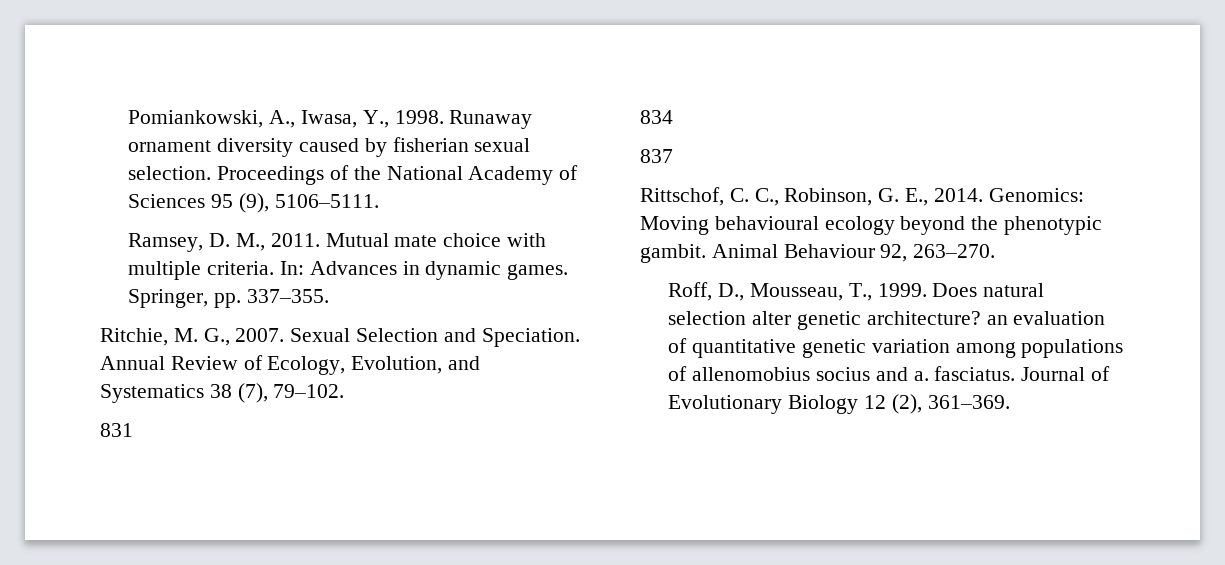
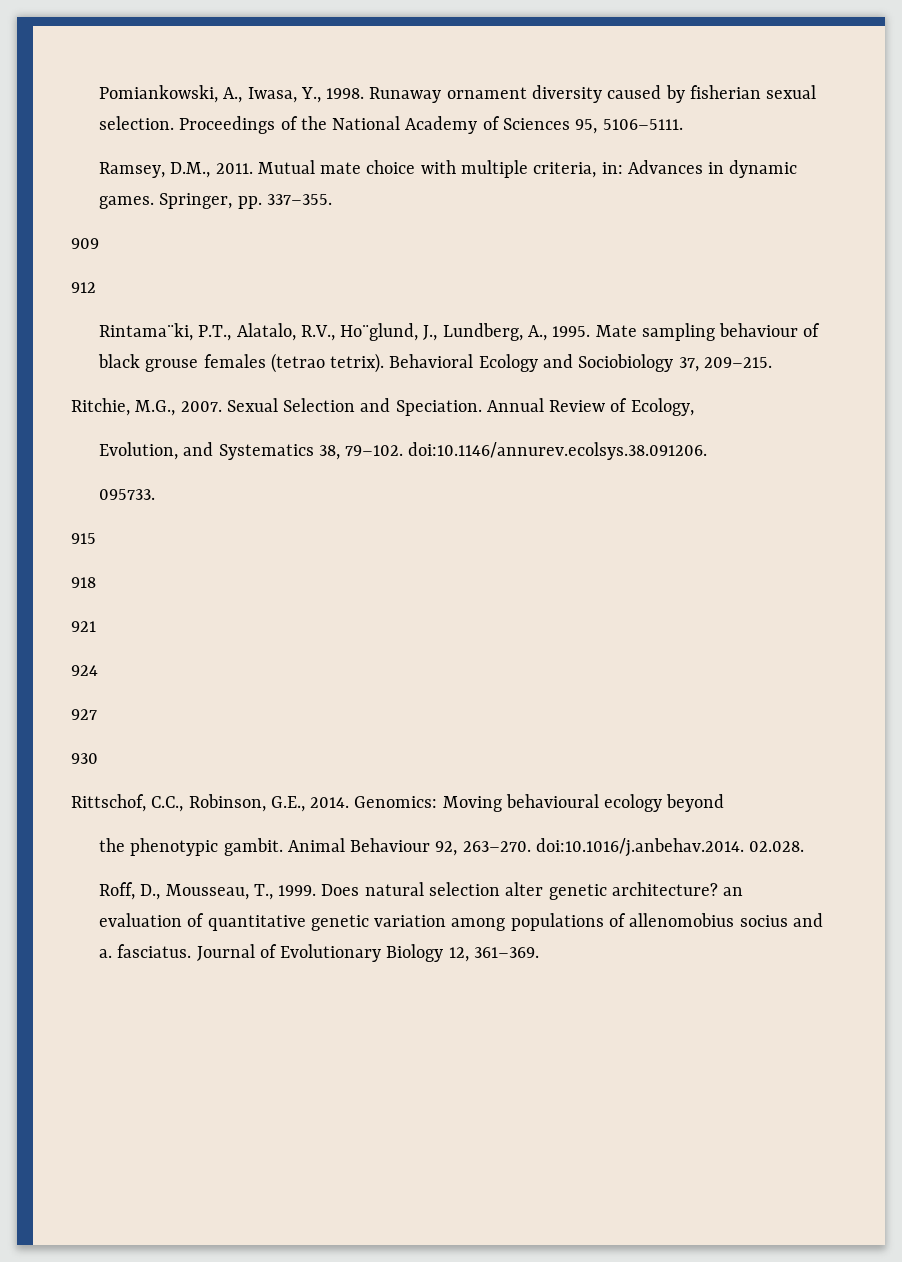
[211,193,269,213] 95 (9), -> [575,119,598,134] 95,
[209,233,265,251] D. M., -> [170,162,211,178] D.M.,
[207,261,304,275] criteria. In: -> [533,162,623,178] criteria, in:
(329, 296) none -> [71,238,99,249] [71,282,96,293] [99,323,821,341] [98,353,772,373] // 909 // 912 // Rintama¨ki, P.T., Alatalo, R.V., Ho¨glund, J., Lundberg, A., 1995. Mate sampling behaviour of black grouse females (tetrao tetrix). Behavioral Ecology and Sociobiology 37, 209–215.
[173,328,230,346] M. G., -> [135,400,176,416] M.G.,
(346, 365) none -> (694, 407) //
[209,383,268,403] 38 (7), -> [318,445,340,460] 38,
[100,423,133,437] [640,110,673,124] [640,149,673,163] [640,187,929,206] // 831 // 834 // 837 // Rittschof, C. C., Robinson, G. E., -> [408,442,708,460] [99,489,156,500] [71,533,96,544] [71,577,96,588] [71,621,96,632] [71,665,98,676] [71,709,97,720] [71,753,98,764] [71,794,305,812] doi:10.1146/annurev.ecolsys.38.091206. // 095733. // 915 // 918 // 921 // 924 // 927 // 930 // Rittschof, C.C., Robinson, G.E.,
(966, 225) none -> (725, 803) //
(996, 251) none -> [535,838,805,857] doi:10.1016/j.anbehav.2014. 02.028.
[863,394,922,414] 12 (2), -> [448,947,469,962] 12,

